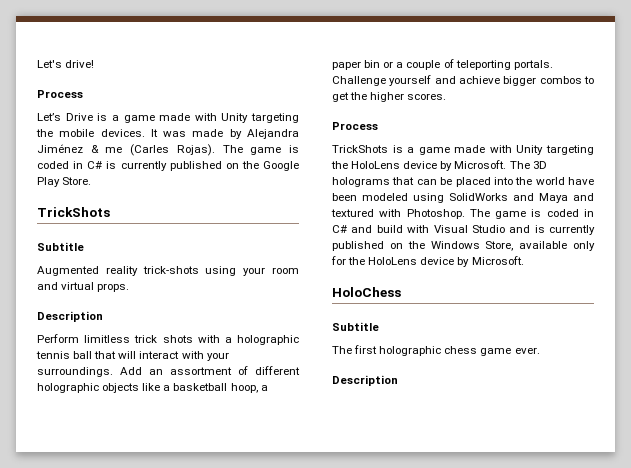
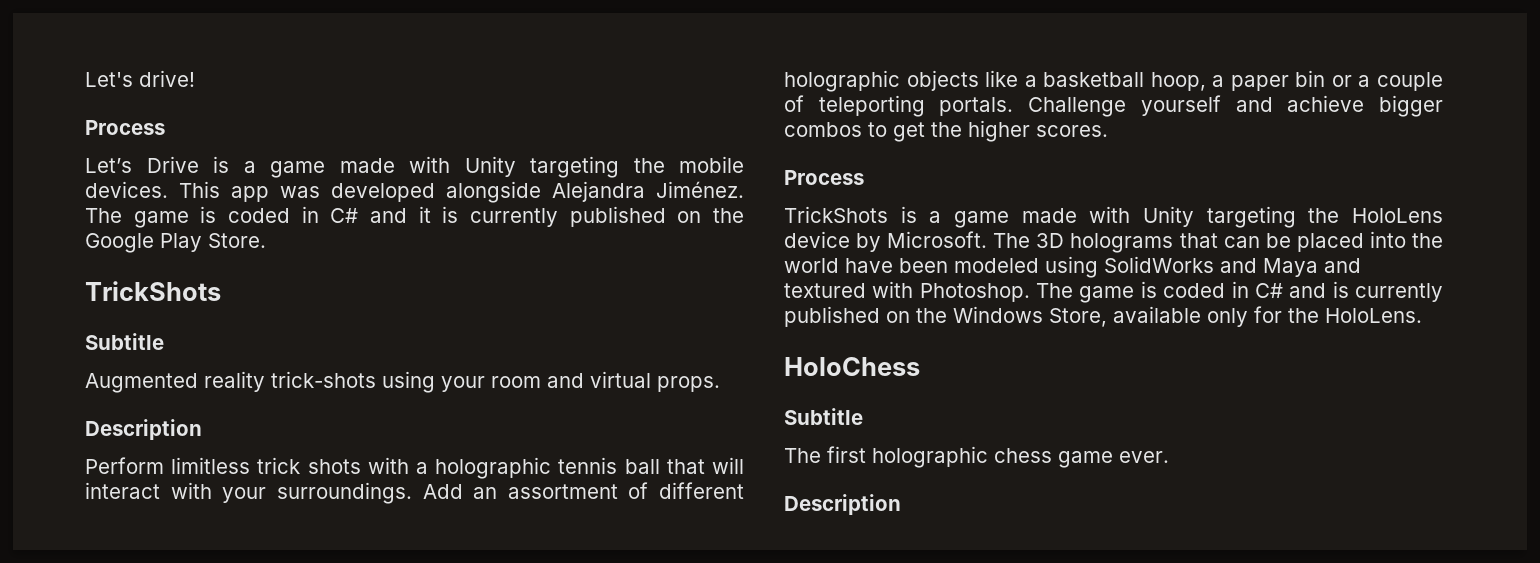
[150,129,299,139] [37,144,299,156] [37,161,103,169] It was made by Alejandra Jiménez & me (Carles Rojas). The game is coded in C# -> [179,181,744,203] [85,206,431,228] This app was developed alongside Alejandra Jiménez. The game is coded in C# and it
[376,225,531,233] build with Visual Studio and -> (1327, 290) none
[368,256,524,267] HoloLens device by Microsoft. -> [1325,308,1422,323] HoloLens.

